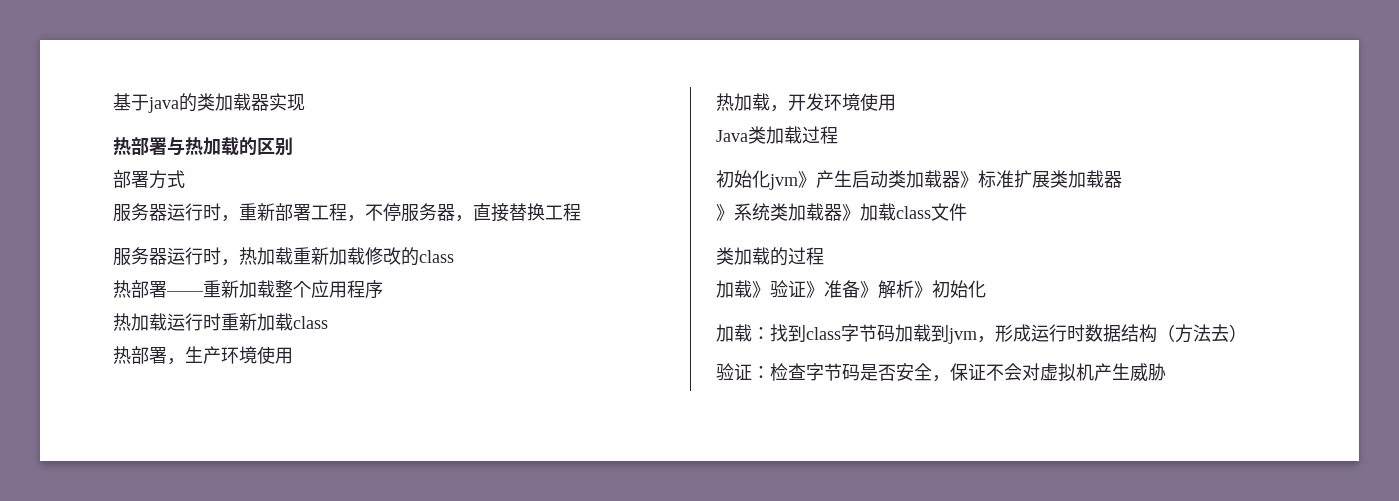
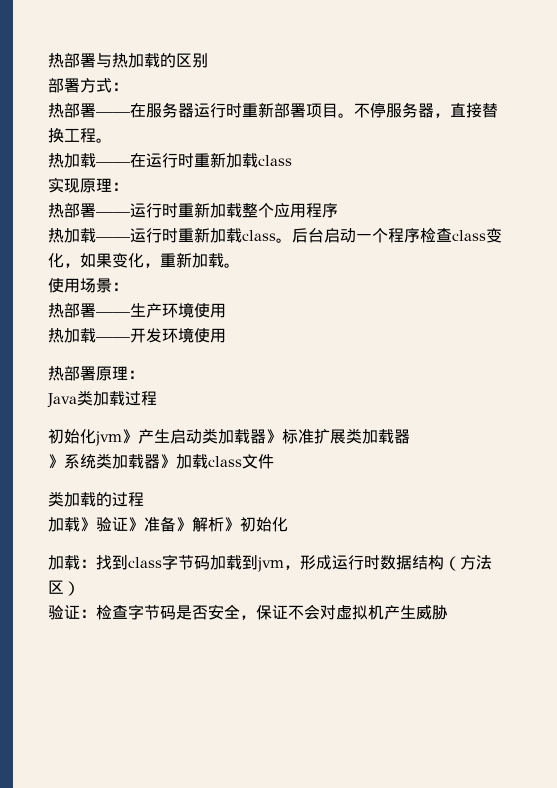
[113,93,305,113] 基于java的类加载器实现 // -> (48, 60) none
[113,203,239,222] // 服务器运行时， -> [112,82,128,91] [48,102,242,118] ： // 热部署——在服务器运行时
[311,203,365,222] 工程， -> [306,103,354,118] 项目。
[113,247,454,266] [113,280,204,298] // 服务器运行时，热加载重新加载修改的class // 热部署—— -> [96,138,112,143] [48,152,292,168] [48,177,128,193] [48,203,178,218] 。 // 热加载——在运行时重新加载class // 实现原理： // 热部署——运行时
[167,313,328,331] [113,346,185,365] 运行时重新加载class // 热部署， -> [96,227,502,243] [48,252,240,268] [48,278,128,293] [48,303,130,318] ——运行时重新加载class。后台启动一个程序检查class变化，如果变化，重新加载。 // 使用场景： // 热部署——
[770,105,788,112] ， -> [96,337,130,341] ——
(896, 102) none -> [48,366,144,381] // 热部署原理：
[1211,324,1229,342] 去 -> [48,580,64,594] 区

